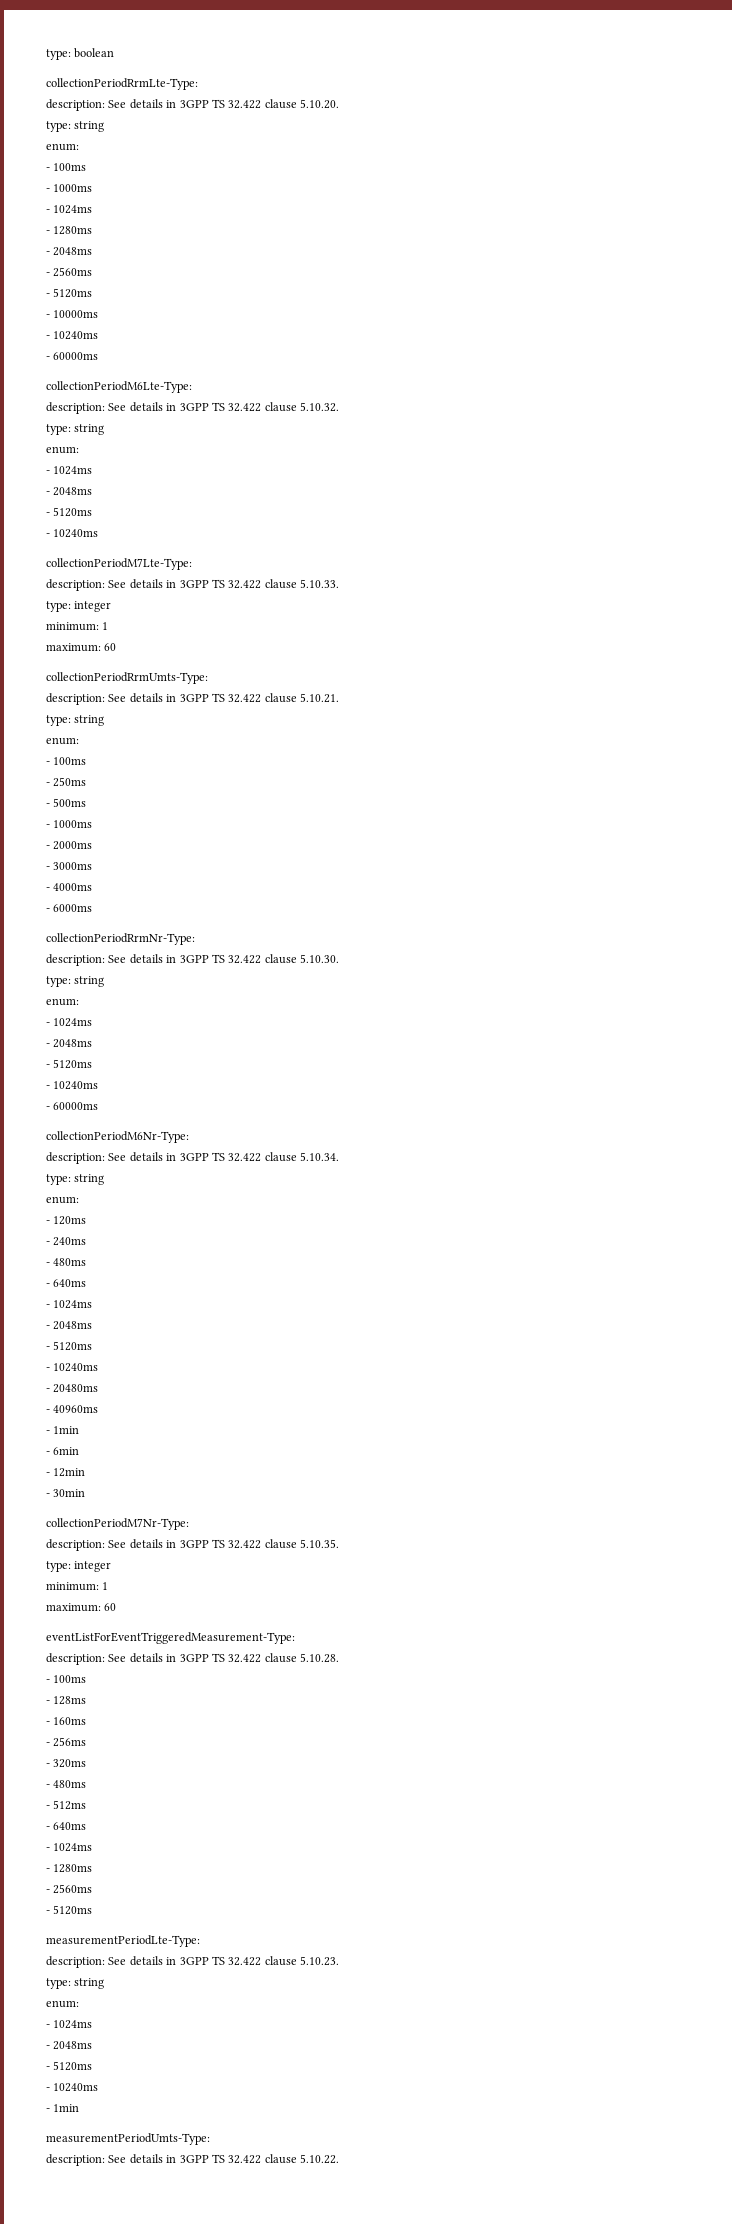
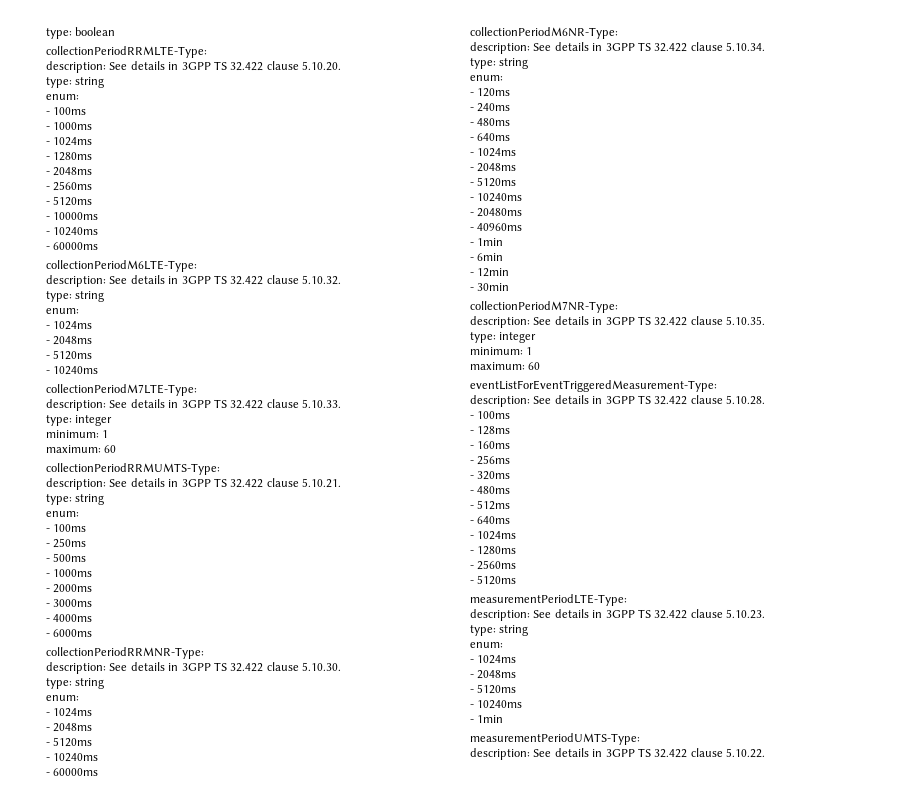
[46,78,198,90] collectionPeriodRrmLte-Type: -> [46,46,207,58] collectionPeriodRRMLTE-Type:
[46,381,192,393] collectionPeriodM6Lte-Type: -> [46,260,197,272] collectionPeriodM6LTE-Type:
[46,558,192,570] collectionPeriodM7Lte-Type: -> [46,384,197,396] collectionPeriodM7LTE-Type:
[46,672,208,684] collectionPeriodRrmUmts-Type: -> [46,463,220,475] collectionPeriodRRMUMTS-Type:
[46,933,195,945] collectionPeriodRrmNr-Type: -> [46,647,204,659] collectionPeriodRRMNR-Type:
[46,1131,189,1143] collectionPeriodM6Nr-Type: -> [470,27,618,39] collectionPeriodM6NR-Type:
[46,1518,189,1530] collectionPeriodM7Nr-Type: -> [470,301,618,313] collectionPeriodM7NR-Type:
[46,1935,200,1947] measurementPeriodLte-Type: -> [470,594,627,606] measurementPeriodLTE-Type:
[46,2133,210,2145] measurementPeriodUmts-Type: -> [470,733,640,745] measurementPeriodUMTS-Type:

